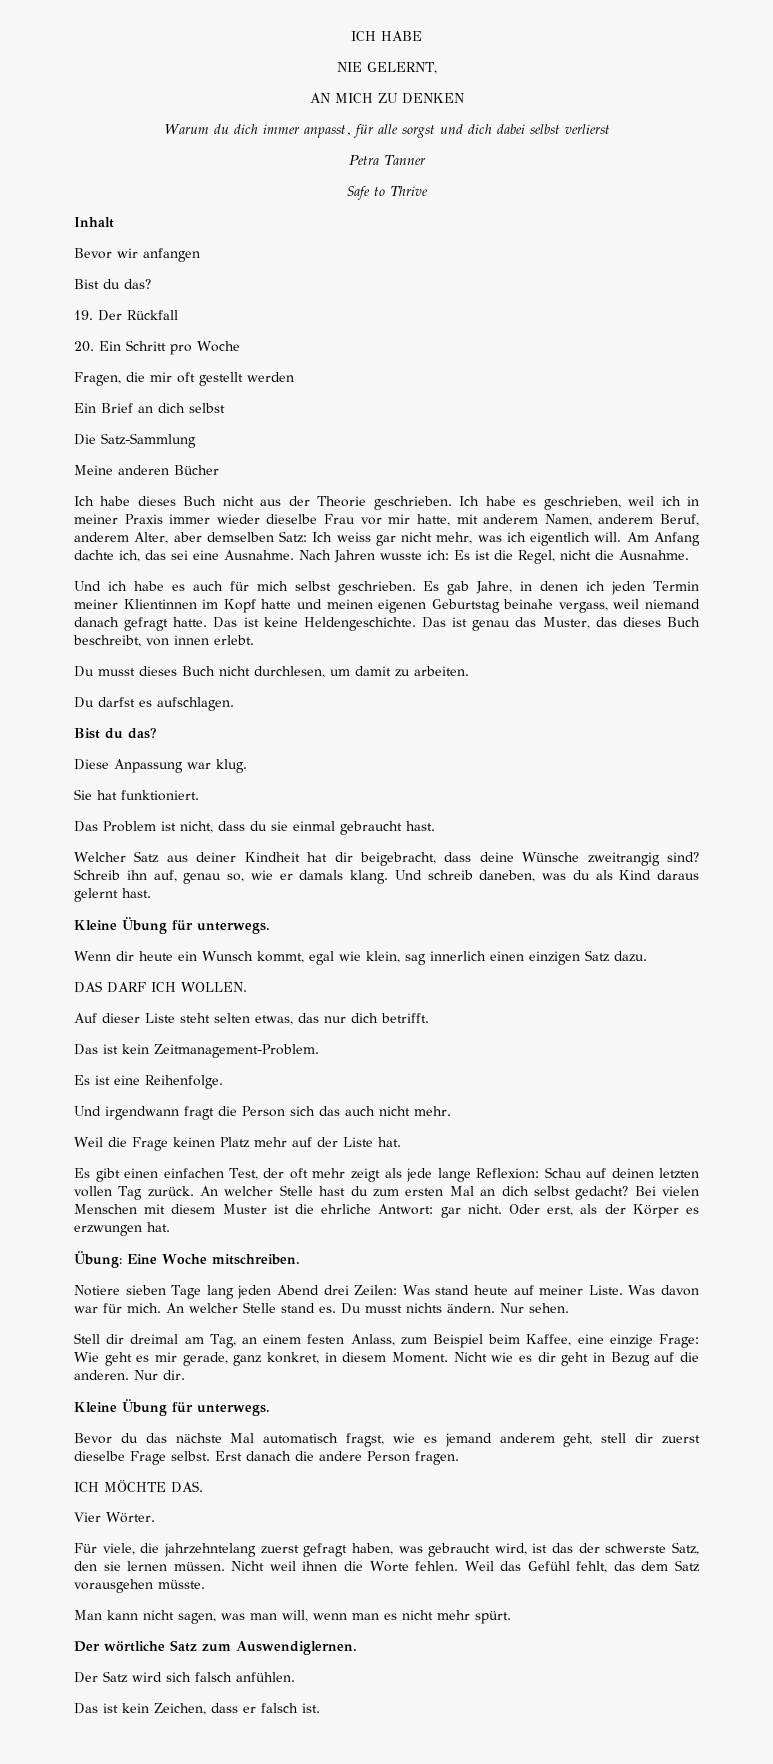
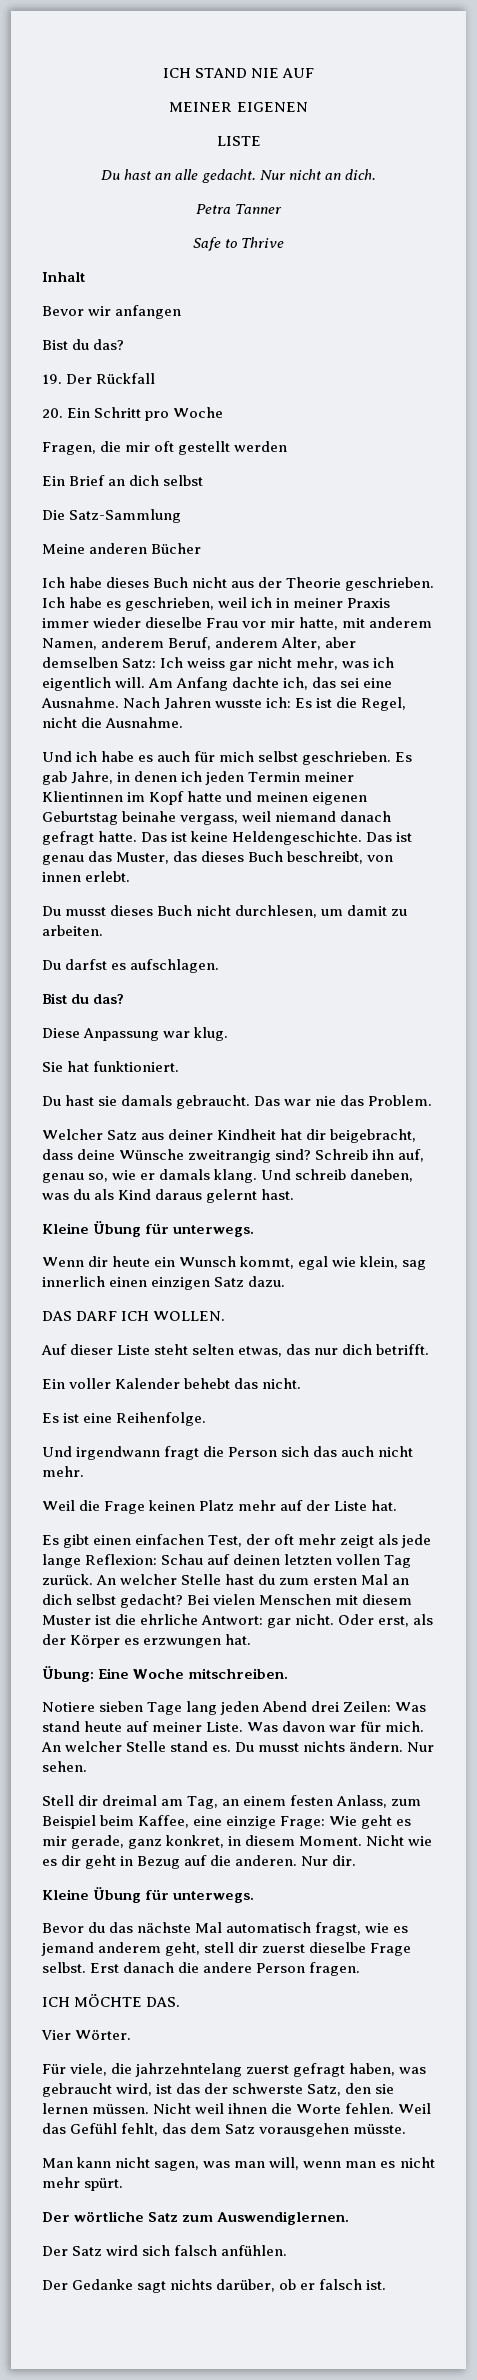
[351,31,422,41] [336,62,437,74] [309,93,464,104] [163,124,610,138] ICH HABE // NIE GELERNT, // AN MICH ZU DENKEN // Warum du dich immer anpasst, für alle sorgst und dich dabei selbst verlierst -> [162,68,315,78] [169,102,308,112] [216,136,261,146] [101,169,376,183] ICH STAND NIE AUF // MEINER EIGENEN // LISTE // Du hast an alle gedacht. Nur nicht an dich.
[74,821,435,835] Das Problem ist nicht, dass du sie einmal gebraucht hast. -> [42,1095,433,1109] Du hast sie damals gebraucht. Das war nie das Problem.
[74,1044,319,1058] Das ist kein Zeitmanagement-Problem. -> [42,1378,302,1389] Ein voller Kalender behebt das nicht.
[74,1703,238,1715] Das ist kein Zeichen, dass -> [42,2279,297,2293] Der Gedanke sagt nichts darüber, ob

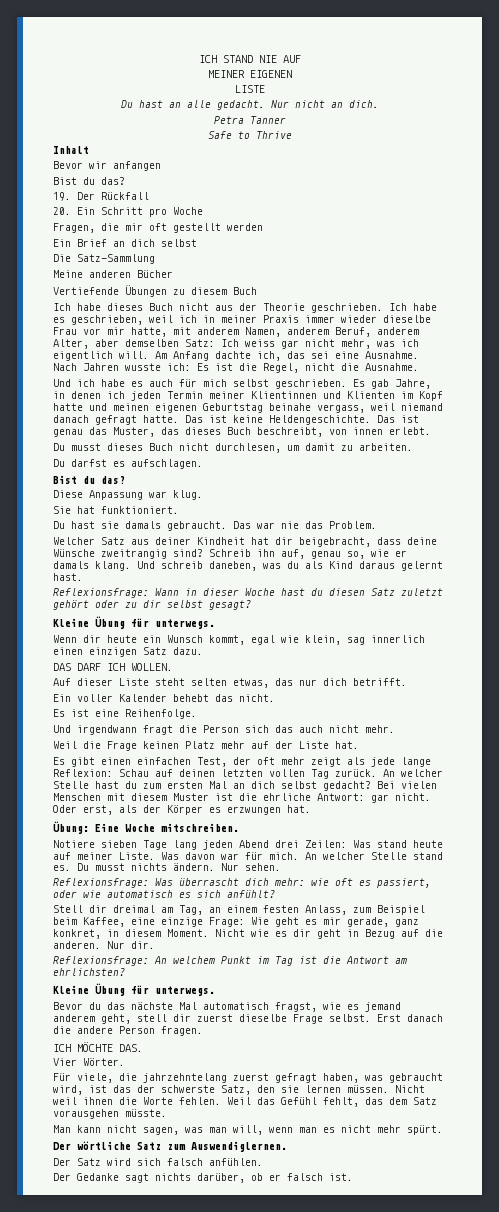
(202, 548) none -> [53,285,257,297] // Vertiefende Übungen zu diesem Buch
(123, 796) none -> [323,391,395,399] und Klienten
(295, 1194) none -> [53,588,443,598] [53,600,251,610] // Reflexionsfrage: Wann in dieser Woche hast du diesen Satz zuletzt gehört oder zu dir selbst gesagt?
(87, 1766) none -> [53,878,431,888] [53,890,275,898] // Reflexionsfrage: Was überrascht dich mehr: wie oft es passiert, oder wie automatisch es sich anfühlt?
(357, 1860) none -> [53,956,407,966] [53,968,125,976] // Reflexionsfrage: An welchem Punkt im Tag ist die Antwort am ehrlichsten?

